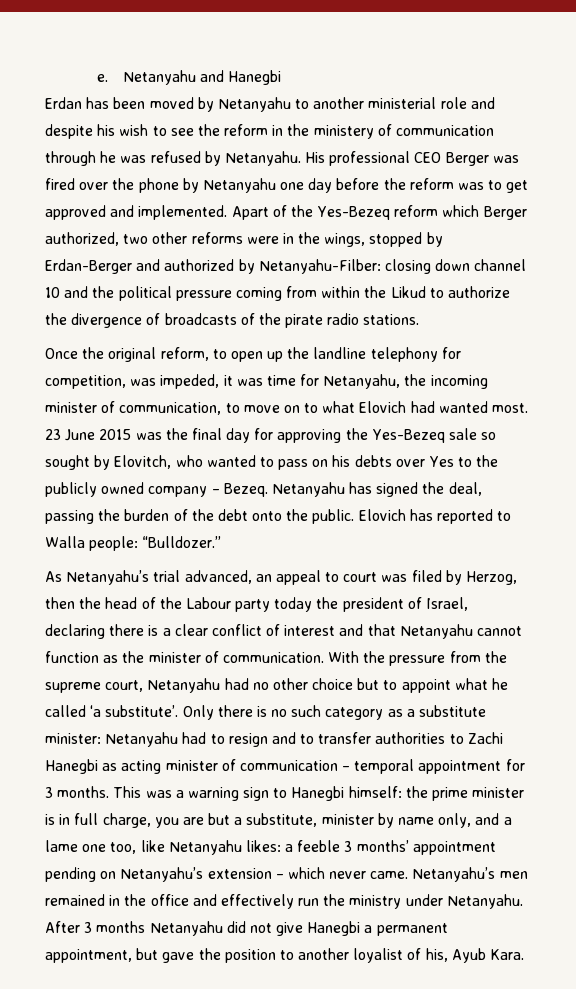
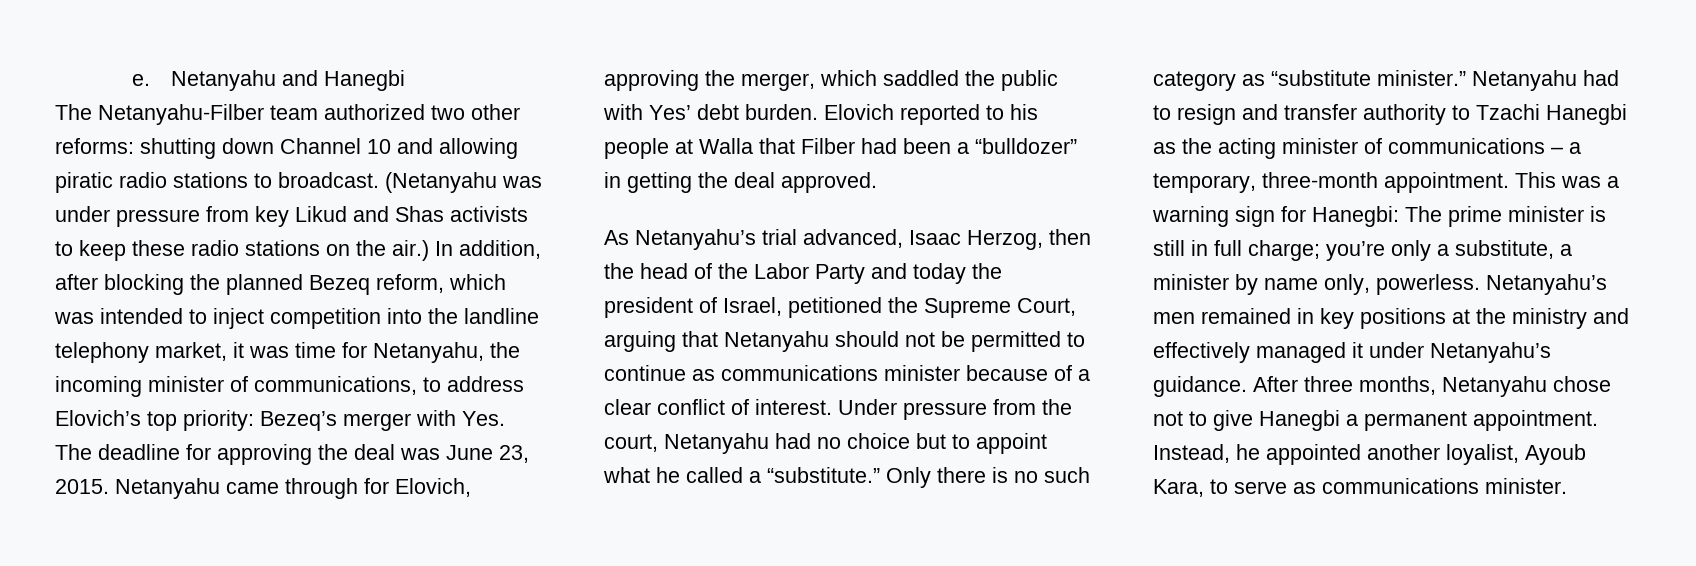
[45,97,495,112] [45,124,495,139] [45,151,519,166] [45,178,529,193] [45,205,527,220] [45,232,443,247] [45,259,527,274] [45,286,511,301] [45,313,420,328] [45,347,461,362] [45,374,220,389] Erdan has been moved by Netanyahu to another ministerial role and despite his wish to see the reform in the ministery of communication through he was refused by Netanyahu. His professional CEO Berger was fired over the phone by Netanyahu one day before the reform was to get approved and implemented. Apart of the Yes-Bezeq reform which Berger authorized, two other reforms were in the wings, stopped by Erdan-Berger and authorized by Netanyahu-Filber: closing down channel 10 and the political pressure coming from within the Likud to authorize the divergence of broadcasts of the pirate radio stations. // Once the original reform, to open up the landline telephony for competition, was impeded, -> [55,104,520,125] [55,138,518,159] [55,172,542,193] [55,206,528,227] [55,240,541,261] [55,274,506,295] [54,308,539,329] [55,342,227,363] The Netanyahu-Filber team authorized two other reforms: shutting down Channel 10 and allowing piratic radio stations to broadcast. (Netanyahu was under pressure from key Likud and Shas activists to keep these radio stations on the air.) In addition, after blocking the planned Bezeq reform, which was intended to inject competition into the landline telephony market,
[119,401,529,415] [45,428,497,443] [45,455,499,470] [45,482,482,497] [45,509,512,524] [45,536,222,551] [45,570,462,585] communication, to move on to what Elovich had wanted most. 23 June 2015 was the final day for approving the Yes-Bezeq sale so sought by Elovitch, who wanted to pass on his debts over Yes to the publicly owned company – Bezeq. Netanyahu has signed the deal, passing the burden of the debt onto the public. Elovich has reported to Walla people: “Bulldozer.” // As Netanyahu’s trial advanced, an appeal to court was filed by -> [254,376,524,395] [55,410,505,431] [55,444,529,465] [55,478,471,499] [604,70,1058,91] [603,104,1038,125] [604,138,1077,159] [604,172,877,193] [604,229,961,250] communications, to address Elovich’s top priority: Bezeq’s merger with Yes. The deadline for approving the deal was June 23, 2015. Netanyahu came through for Elovich, approving the merger, which saddled the public with Yes’ debt burden. Elovich reported to his people at Walla that Filber had been a “bulldozer” in getting the deal approved. // As Netanyahu’s trial advanced, Isaac
[185,597,271,612] Labour party -> [754,263,907,284] Labor Party and
[45,624,523,639] [45,651,386,663] declaring there is a clear conflict of interest and that Netanyahu cannot function as the minister of communication. With the -> [788,297,1076,318] [604,331,1085,352] [604,365,1090,381] [604,399,897,415] petitioned the Supreme Court, arguing that Netanyahu should not be permitted to continue as communications minister because of a clear conflict of interest. Under
[45,682,101,693] supreme -> (1072, 407) none
[272,678,308,690] other -> (841, 443) none
[90,705,179,717] ‘a substitute’. -> [749,467,880,483] a “substitute.”
[406,705,487,717] [45,733,101,744] a substitute minister: -> [1271,70,1466,86] “substitute minister.”
[300,732,503,744] to transfer authorities to Zachi -> [1284,104,1540,125] transfer authority to Tzachi
(118, 767) none -> [1182,138,1212,154] the
[239,759,525,774] [45,786,110,798] communication – temporal appointment for 3 months. -> [1388,138,1581,154] [1153,172,1509,193] communications – a temporary, three-month appointment.
[273,786,428,801] to Hanegbi himself: the -> [1281,206,1442,227] for Hanegbi: The
(55, 819) none -> [1153,240,1185,256] still
[102,813,231,828] charge, you are but -> [1248,240,1431,261] charge; you’re only
(318, 820) none -> [1560,244,1572,256] a
[475,813,512,825] [45,840,496,855] [45,867,528,882] [45,894,523,909] [45,921,448,936] [45,948,525,963] and a lame one too, like Netanyahu likes: a feeble 3 months’ appointment pending on Netanyahu’s extension – which never came. Netanyahu’s men remained in the office and effectively run the ministry under Netanyahu. After 3 months Netanyahu did not give Hanegbi a permanent appointment, but gave the position to another loyalist of his, Ayub Kara. -> [1376,274,1607,295] [1153,308,1629,329] [1153,342,1551,363] [1153,376,1611,397] [1153,410,1598,431] [1153,444,1586,465] [1153,478,1567,497] powerless. Netanyahu’s men remained in key positions at the ministry and effectively managed it under Netanyahu’s guidance. After three months, Netanyahu chose not to give Hanegbi a permanent appointment. Instead, he appointed another loyalist, Ayoub Kara, to serve as communications minister.

